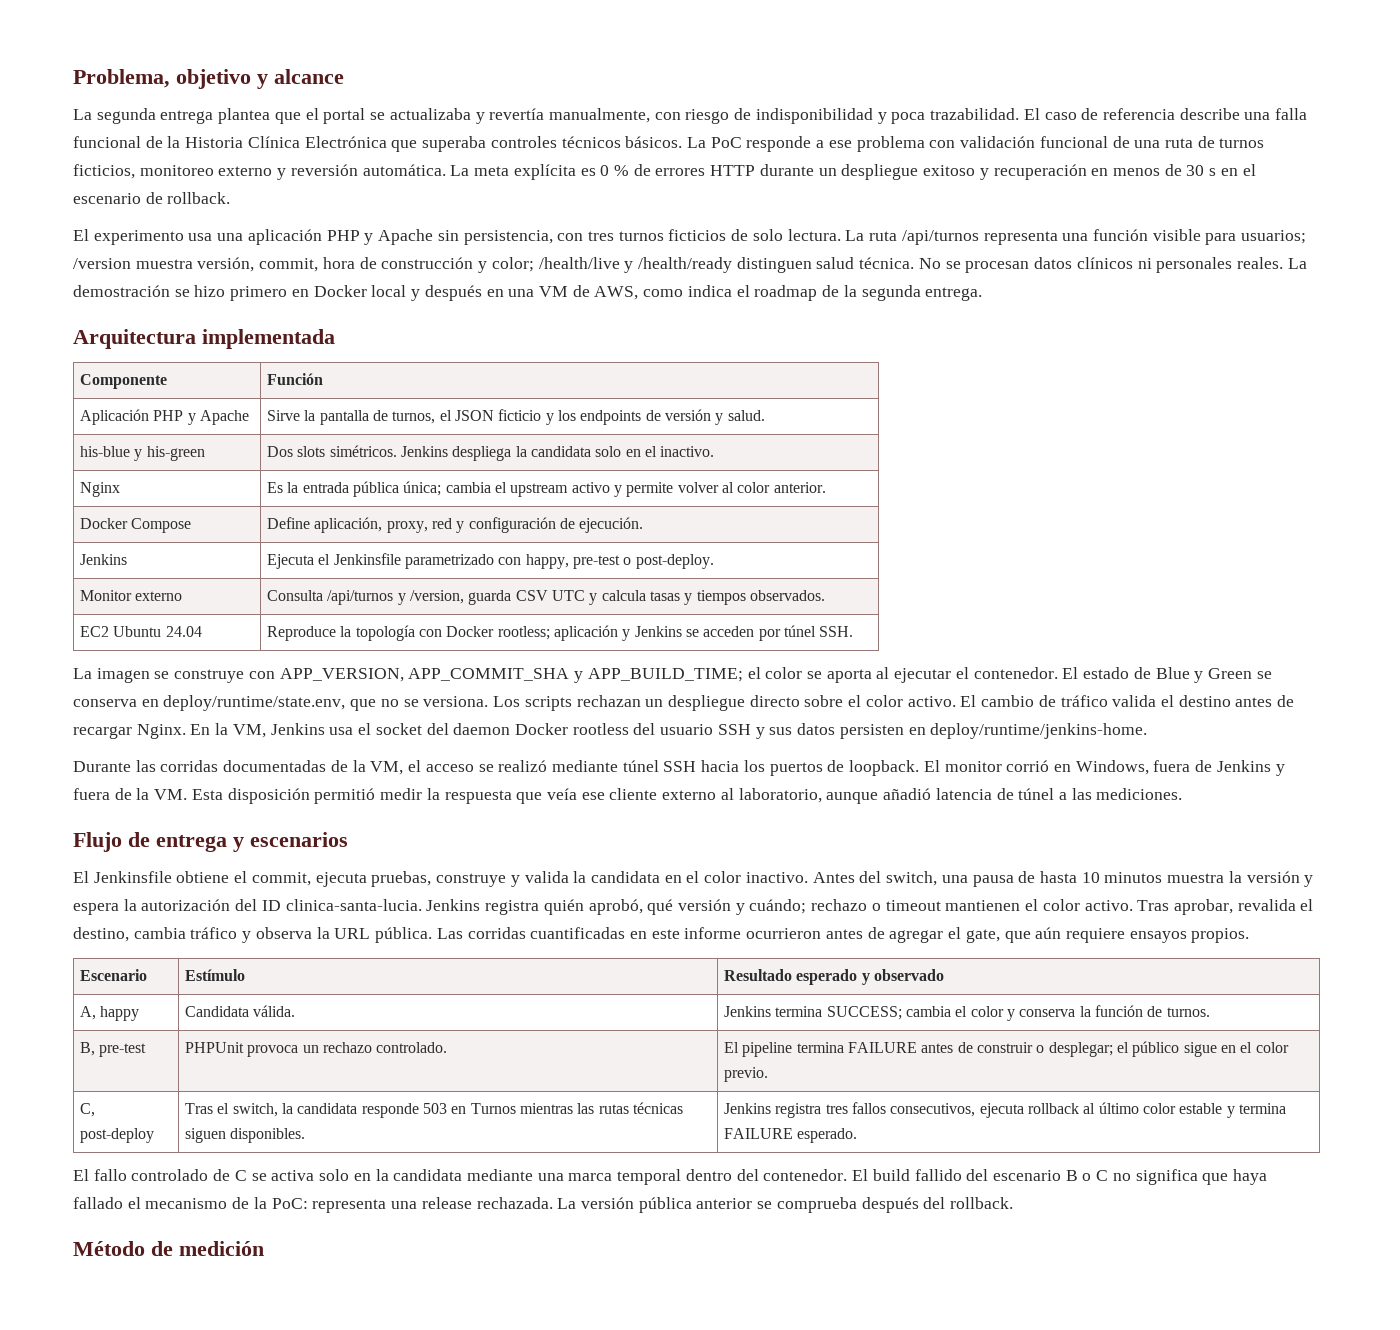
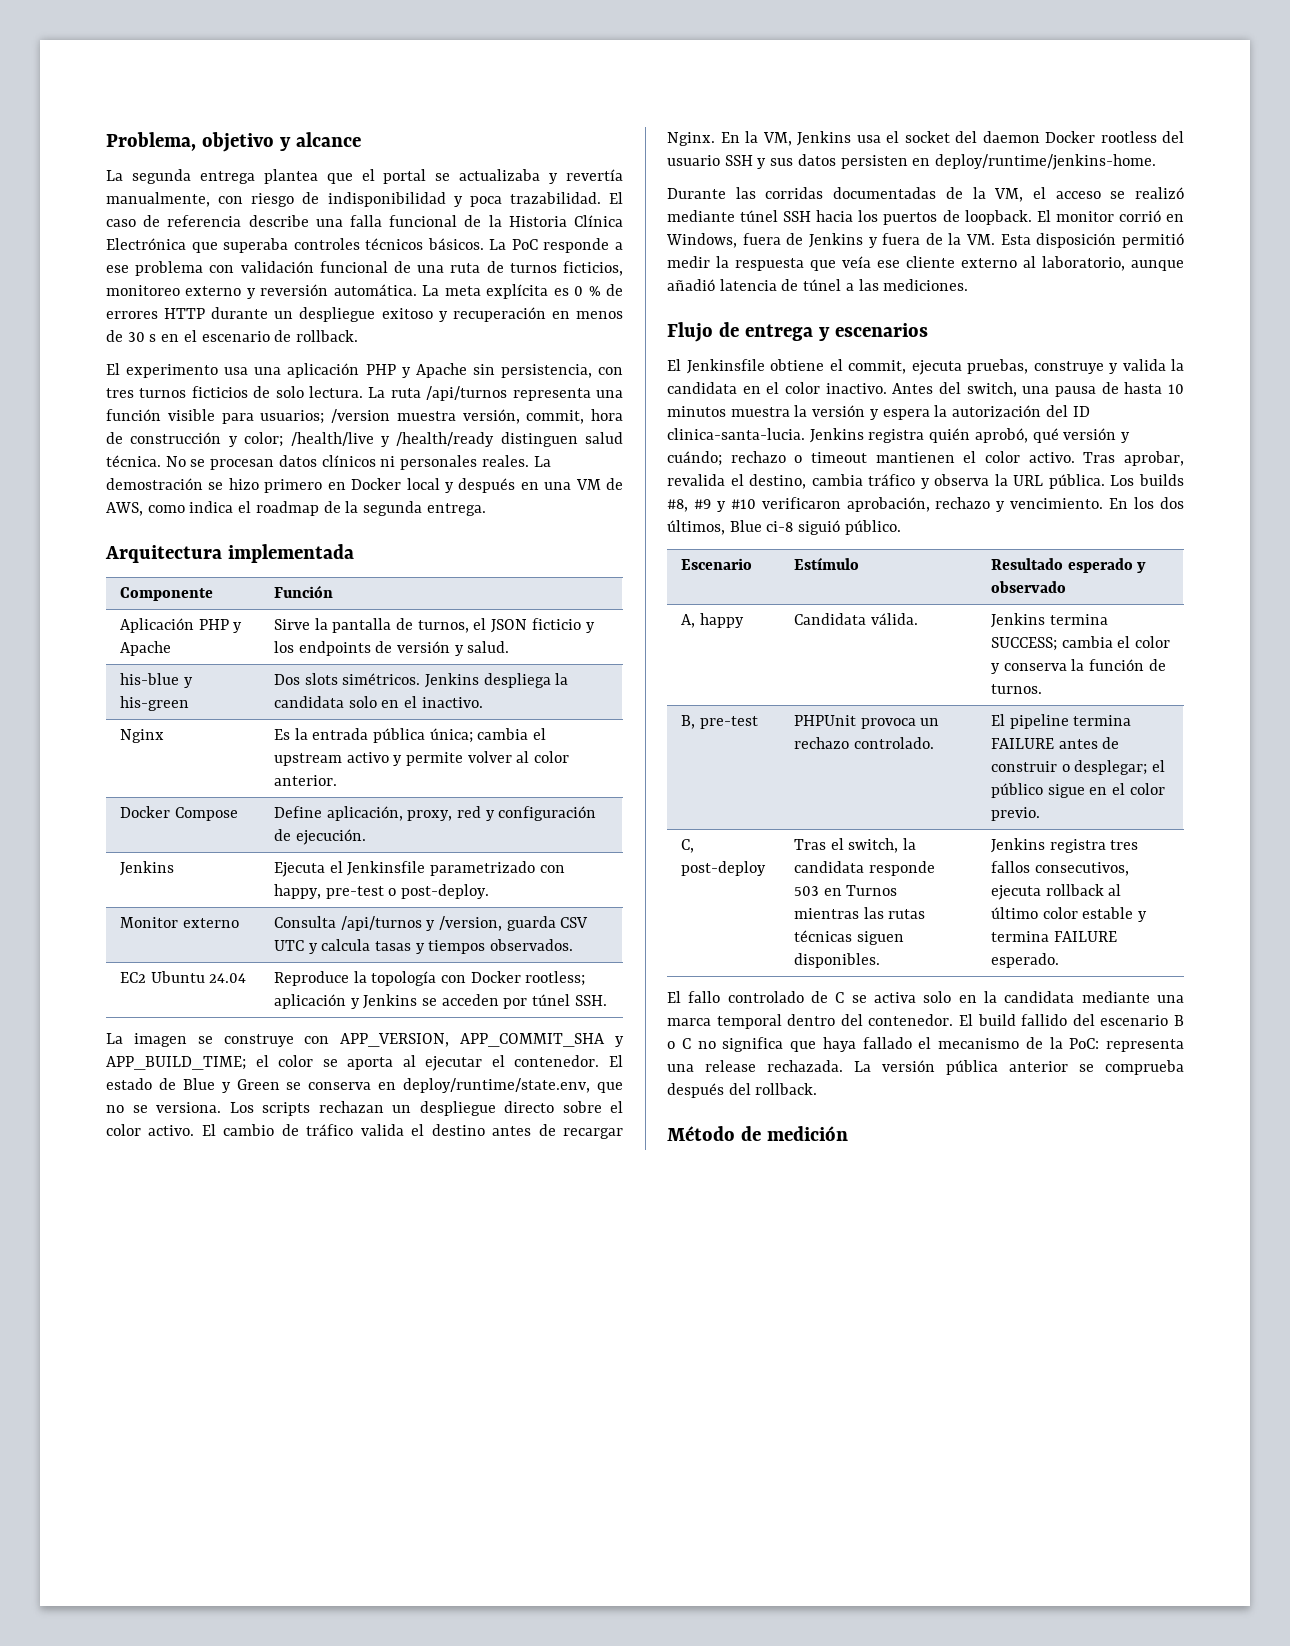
[436,927,1250,943] Las corridas cuantificadas en este informe ocurrieron antes de agregar el gate, que aún requiere ensayos propios. -> [1110,474,1184,486] [667,497,1184,512] [667,520,901,535] Los builds #8, #9 y #10 verificaron aprobación, rechazo y vencimiento. En los dos últimos, Blue ci-8 siguió público.

